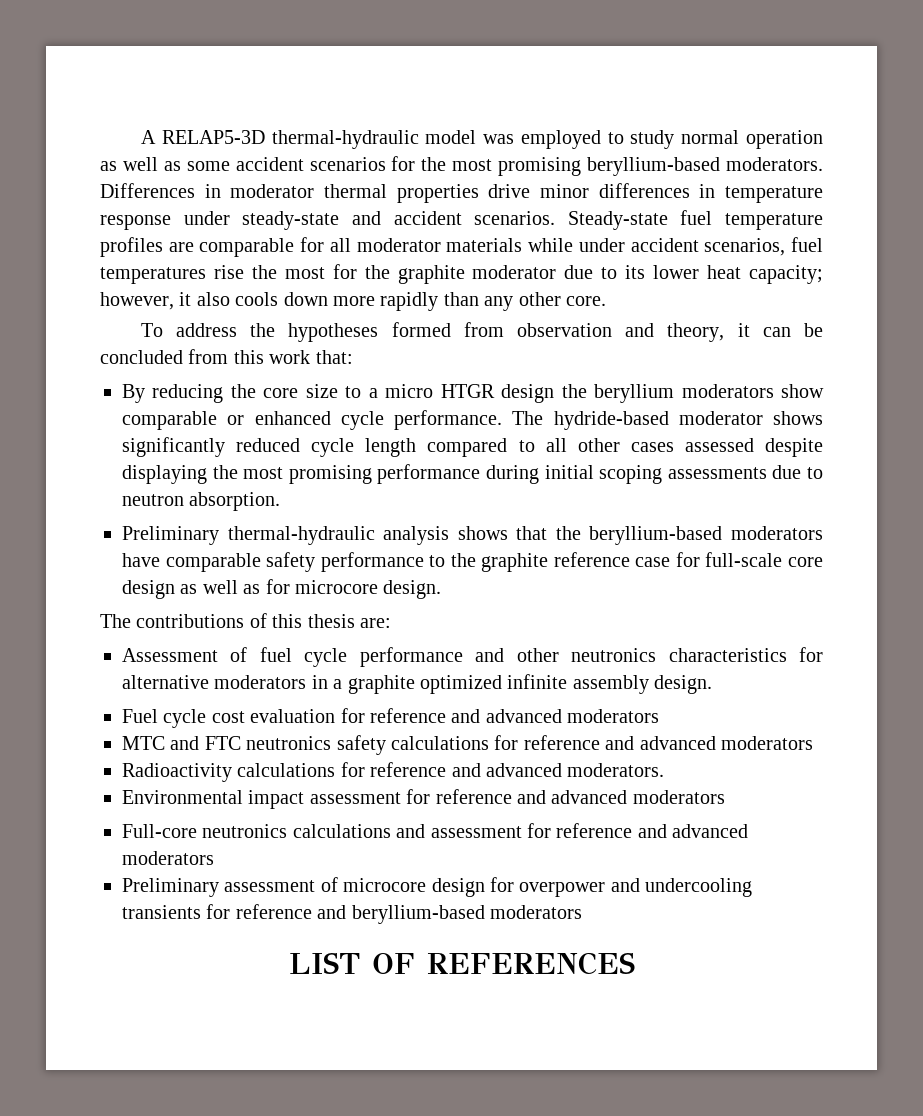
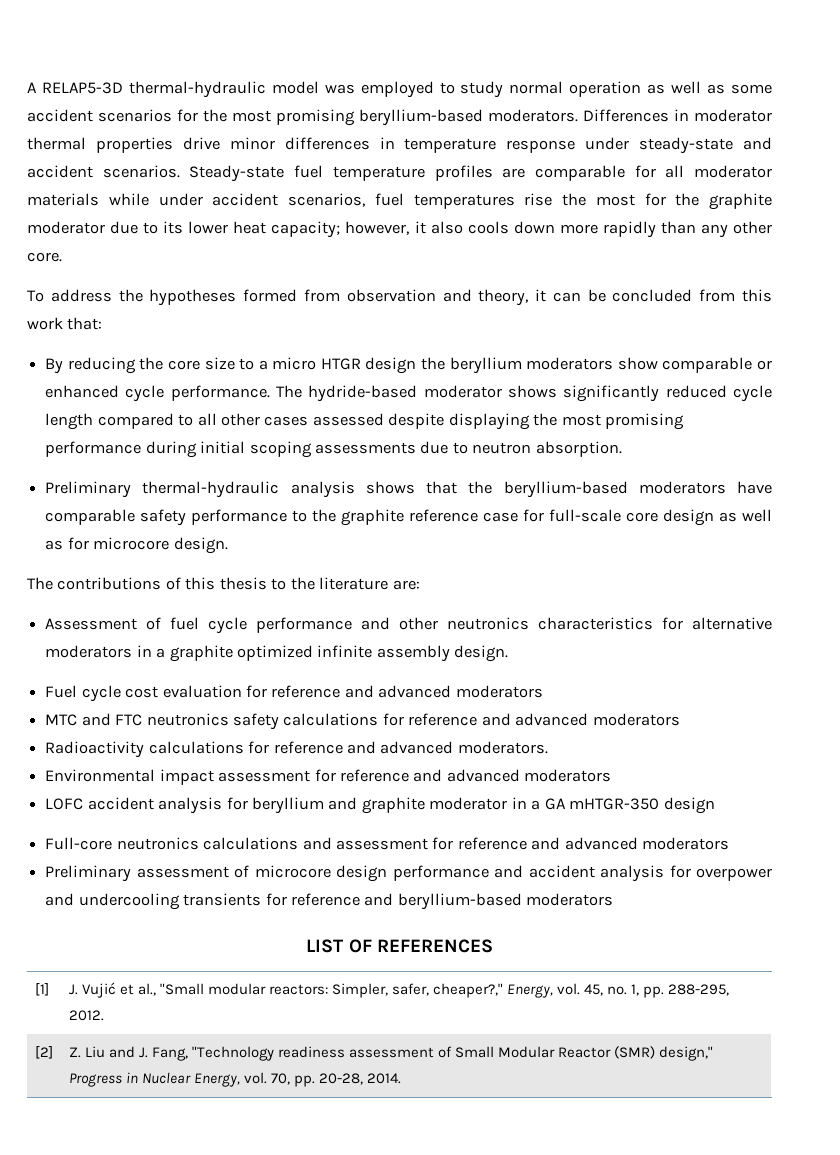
(355, 621) none -> [271,577,389,590] to the literature
(725, 797) none -> [45,797,715,814] // LOFC accident analysis for beryllium and graphite moderator in a GA mHTGR-350 design
(485, 887) none -> [392,865,665,882] performance and accident analysis
(635, 963) none -> [34,983,49,996] [68,982,730,998] [68,1010,104,1021] [34,1046,53,1059] [68,1046,714,1061] [68,1072,401,1087] // [1] | J. Vujić et al., "Small modular reactors: Simpler, safer, cheaper?," Energy, vol. 45, no. 1, pp. 288-295, 2012. // [2] | Z. Liu and J. Fang, "Technology readiness assessment of Small Modular Reactor (SMR) design," Progress in Nuclear Energy, vol. 70, pp. 20-28, 2014.

